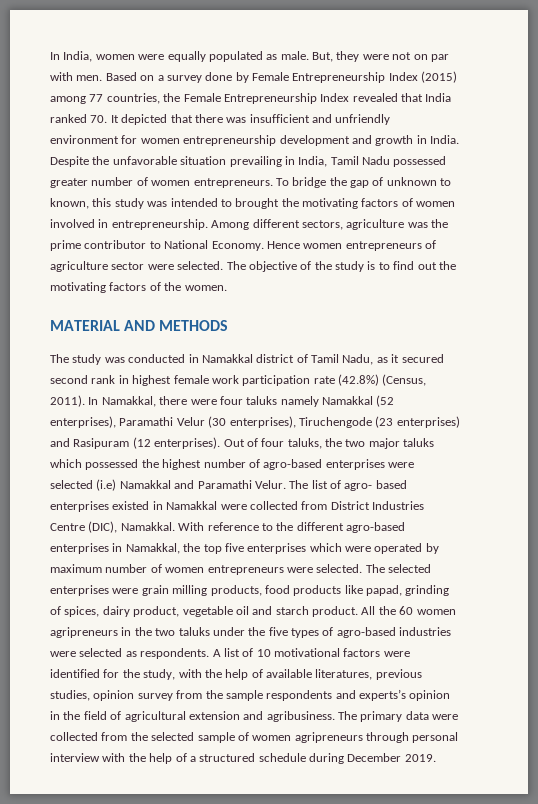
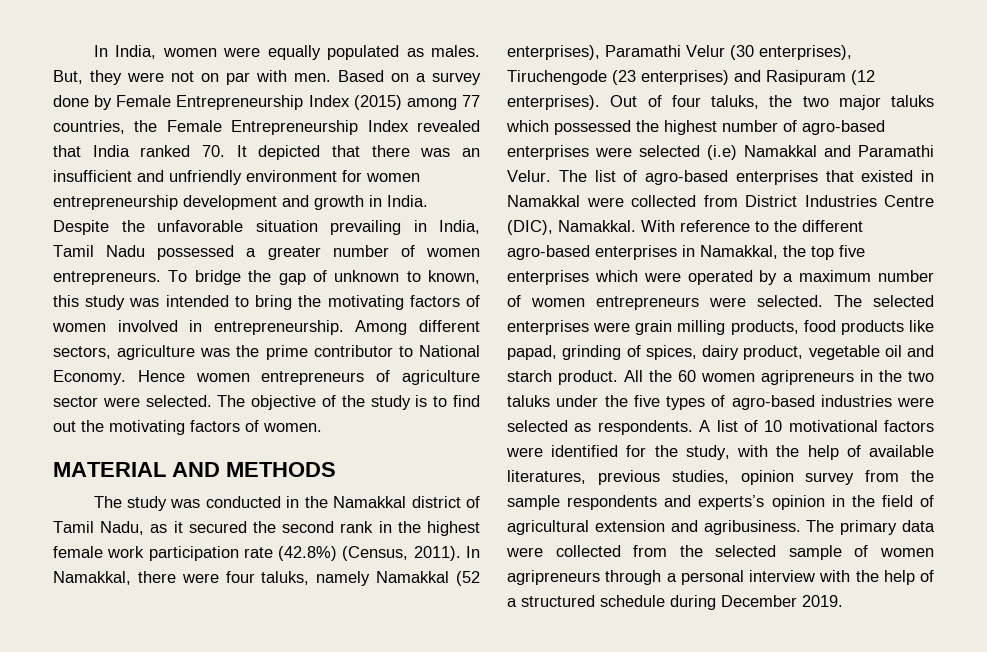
[280,51,309,60] male. -> [431,45,481,57] males.
(247, 120) none -> [462,148,481,157] an
(447, 161) none -> [246,248,257,257] a
[235,198,280,209] brought -> [255,295,293,310] bring
[164,282,182,291] the -> (259, 426) none
(199, 358) none -> [304,496,328,508] the
(444, 358) none -> [253,521,276,533] the
(129, 379) none -> [397,521,421,533] the
[246,396,278,405] taluks -> [261,571,310,585] taluks,
[344,480,407,491] [50,501,109,512] agro- based enterprises -> [645,170,854,185] agro-based enterprises that
(439, 548) none -> [783,273,794,282] a
(409, 737) none -> [666,573,677,582] a

